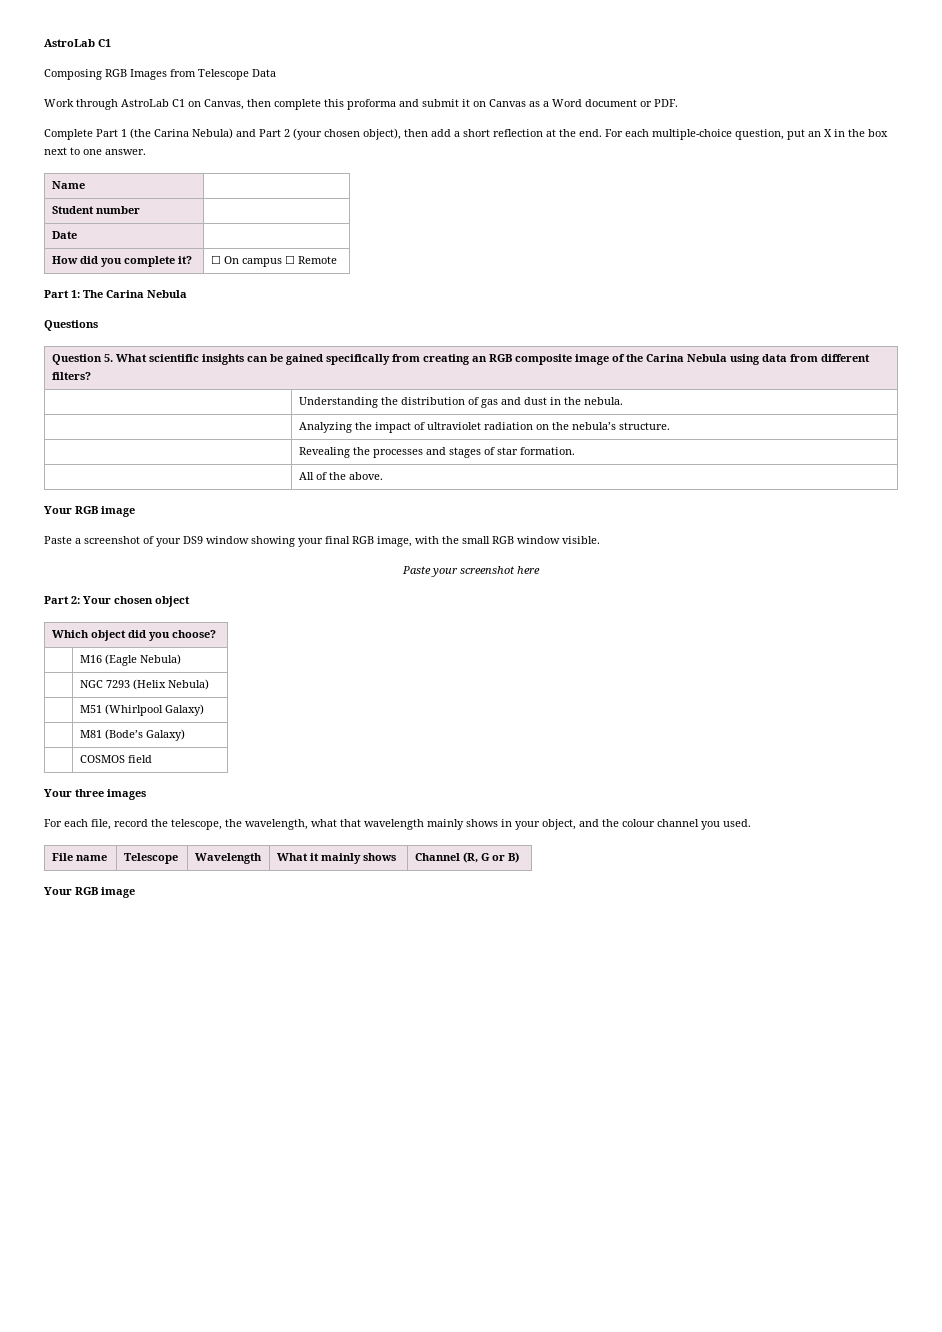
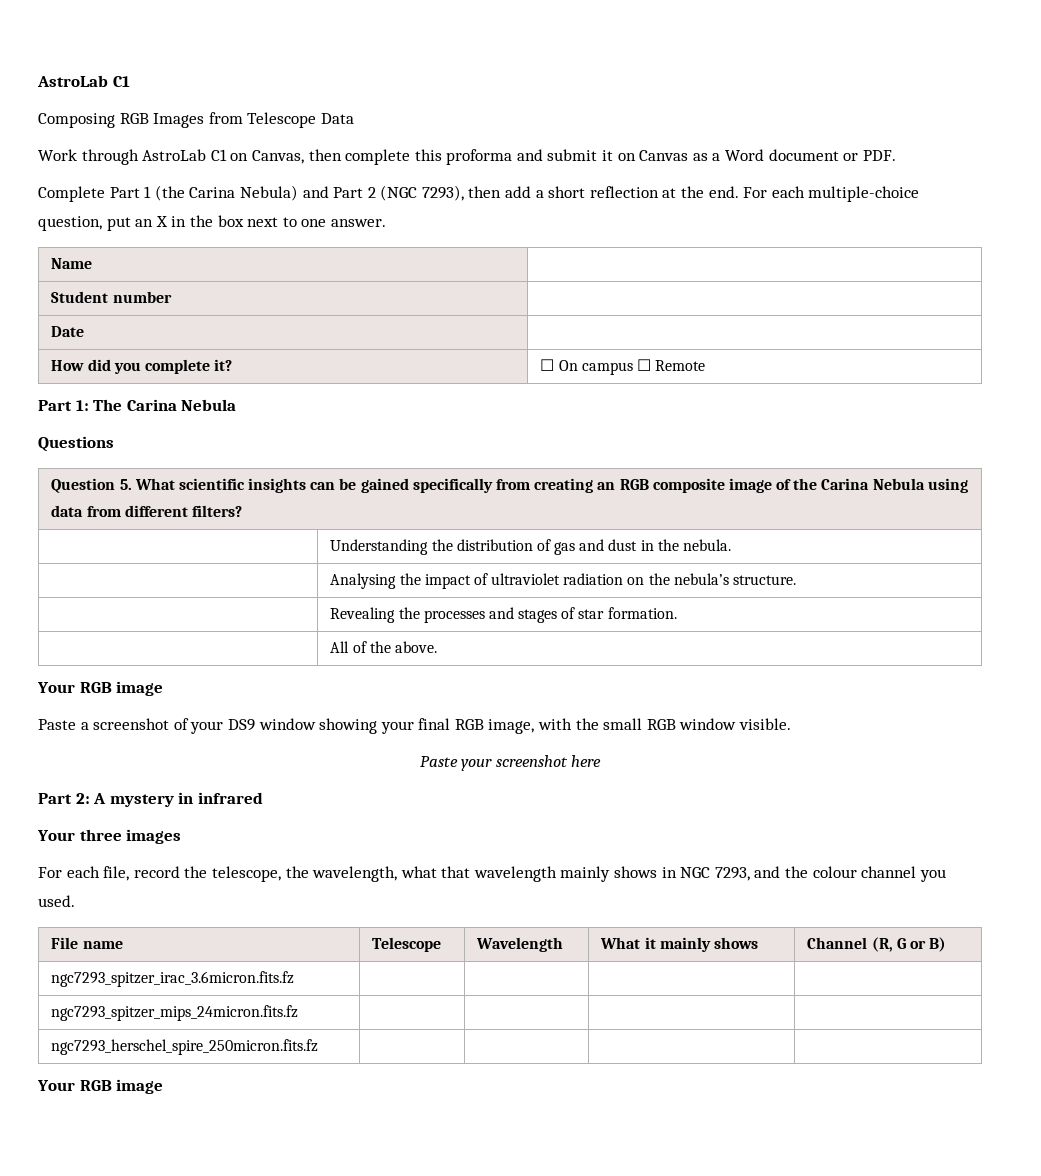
[293,128,401,140] (your chosen object), -> [380,185,464,201] (NGC 7293),
[298,422,352,433] Analyzing -> [330,573,397,589] Analysing
[83,596,190,607] [51,630,216,641] [79,654,181,666] [79,679,209,690] [79,704,204,716] [79,729,185,741] [79,755,152,763] Your chosen object // Which object did you choose? // | M16 (Eagle Nebula) // | NGC 7293 (Helix Nebula) // | M51 (Whirlpool Galaxy) // | M81 (Bode’s Galaxy) // | COSMOS field -> [93,792,263,807] A mystery in infrared
[515,819,576,830] your object, -> [680,867,750,881] NGC 7293,
(519, 857) none -> [51,971,295,987] [51,1005,299,1021] [51,1039,319,1055] // ngc7293_spitzer_irac_3.6micron.fits.fz | | | | // ngc7293_spitzer_mips_24micron.fits.fz | | | | // ngc7293_herschel_spire_250micron.fits.fz | | | |

